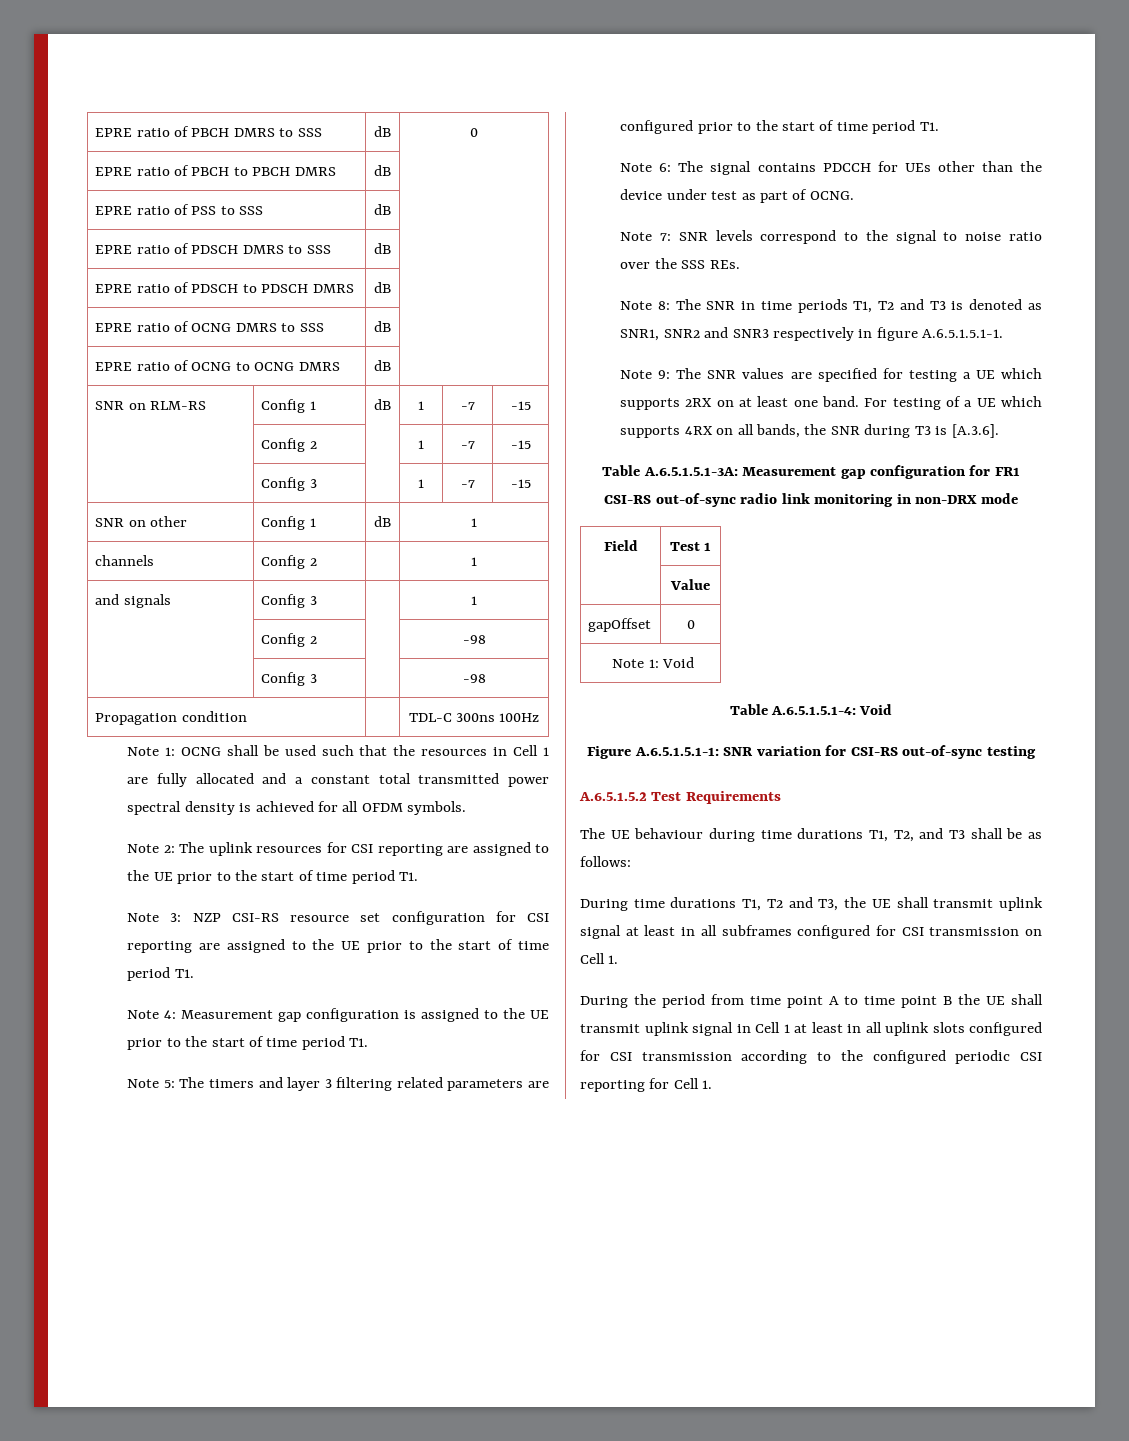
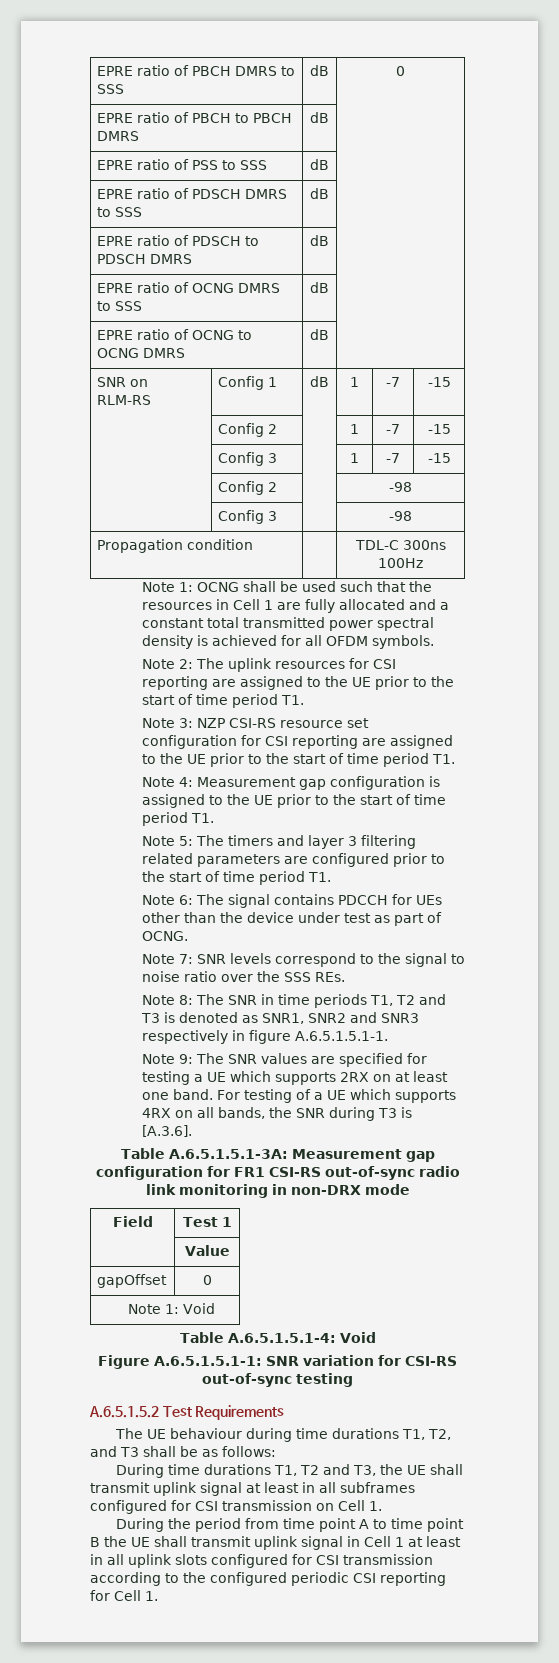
[95,516,187,527] [261,516,316,530] [374,516,391,527] [471,518,477,527] [95,555,155,566] [261,555,317,569] [471,557,477,566] [95,594,171,608] [261,594,317,608] [471,596,477,605] // SNR on other | Config 1 | dB | 1 // channels | Config 2 | | 1 // and signals | Config 3 | | 1 -> (451, 458) none

